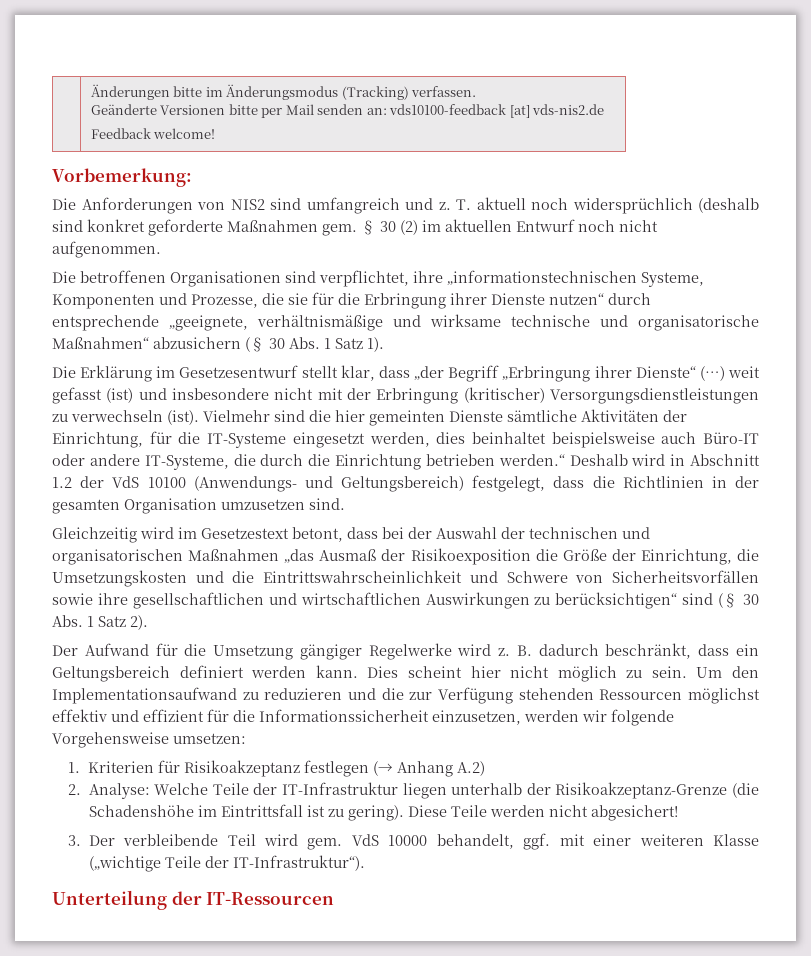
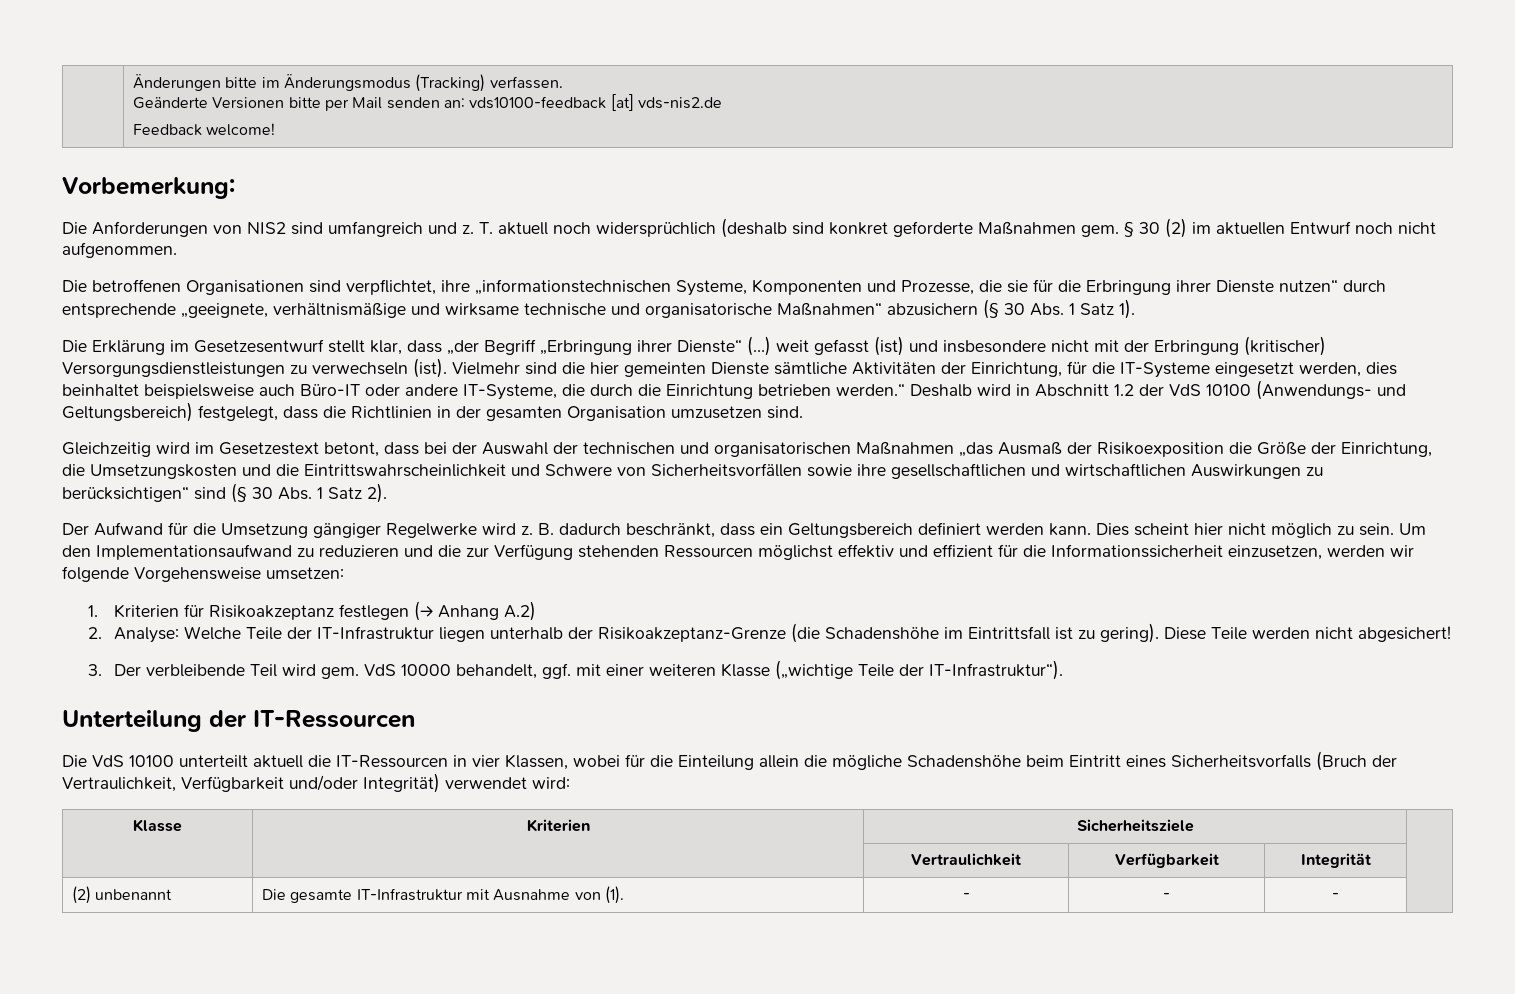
(335, 898) none -> [62,751,1397,771] [62,773,570,793] [133,819,182,832] [526,819,590,832] [1076,819,1194,832] [911,853,1021,866] [1114,853,1219,868] [1300,853,1371,868] [72,886,173,904] [262,886,625,904] [962,893,970,899] [1163,893,1170,899] [1332,893,1339,899] // Die VdS 10100 unterteilt aktuell die IT-Ressourcen in vier Klassen, wobei für die Einteilung allein die mögliche Schadenshöhe beim Eintritt eines Sicherheitsvorfalls (Bruch der Vertraulichkeit, Verfügbarkeit und/oder Integrität) verwendet wird: // Klasse | Kriterien | Sicherheitsziele | // | | Vertraulichkeit | Verfügbarkeit | Integrität | // (2) unbenannt | Die gesamte IT-Infrastruktur mit Ausnahme von (1). | - | - | - |

